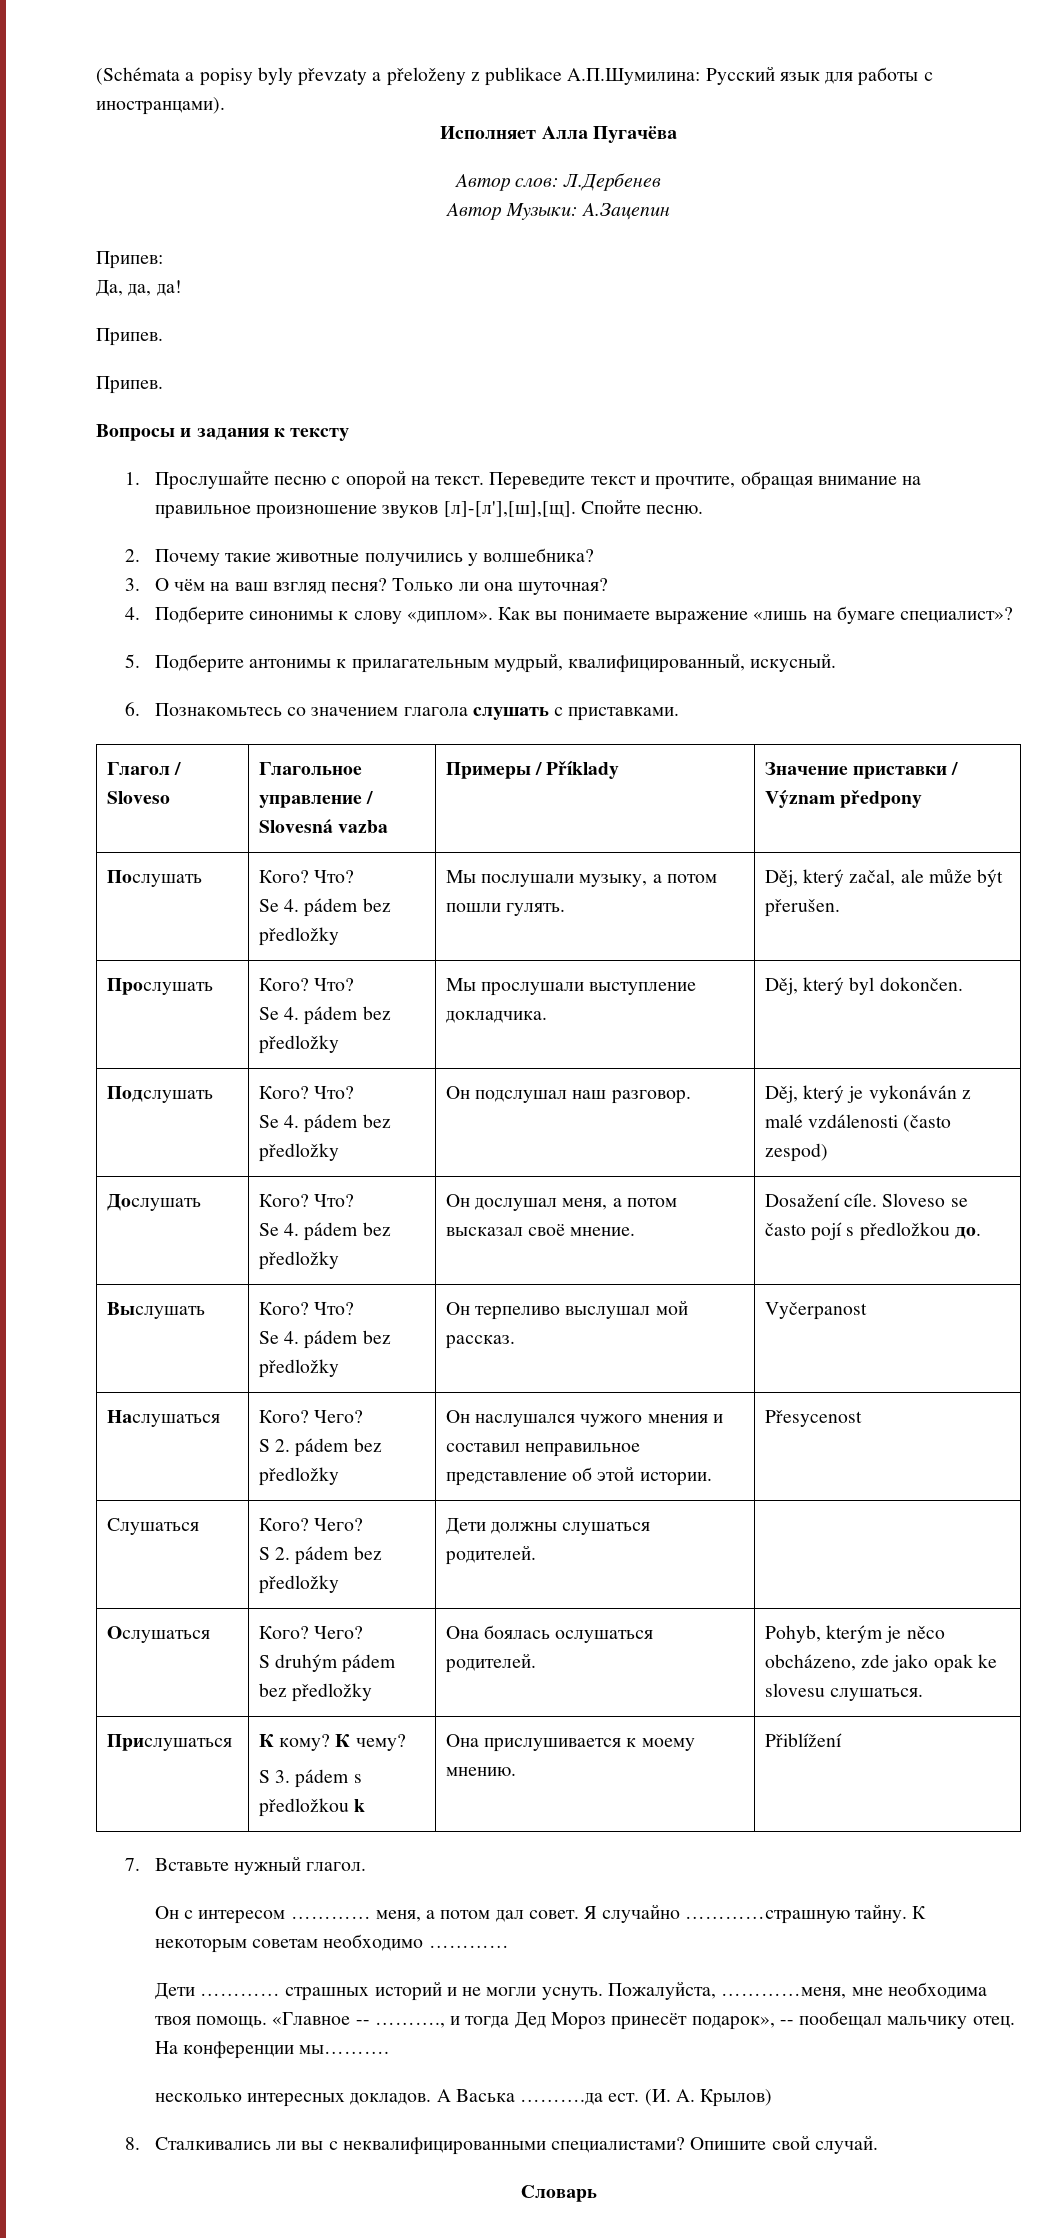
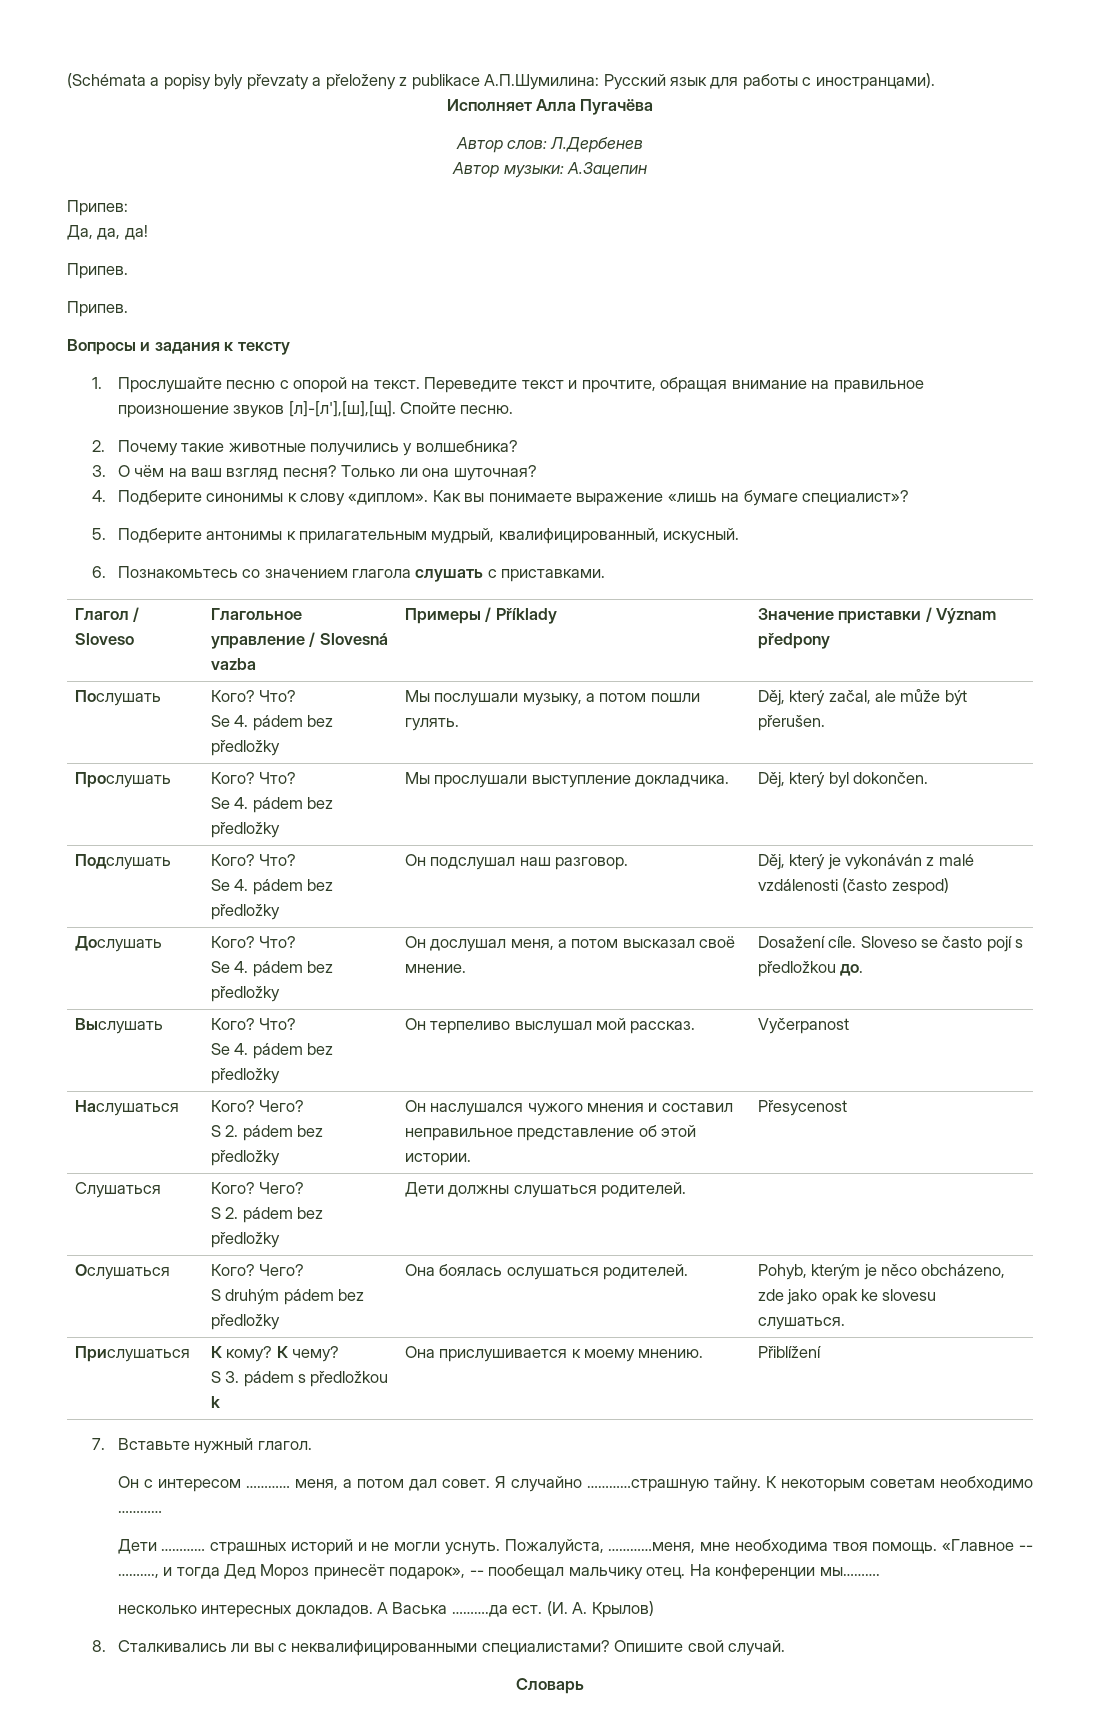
[505,203,578,220] Музыки: -> [503,165,564,178] музыки:

